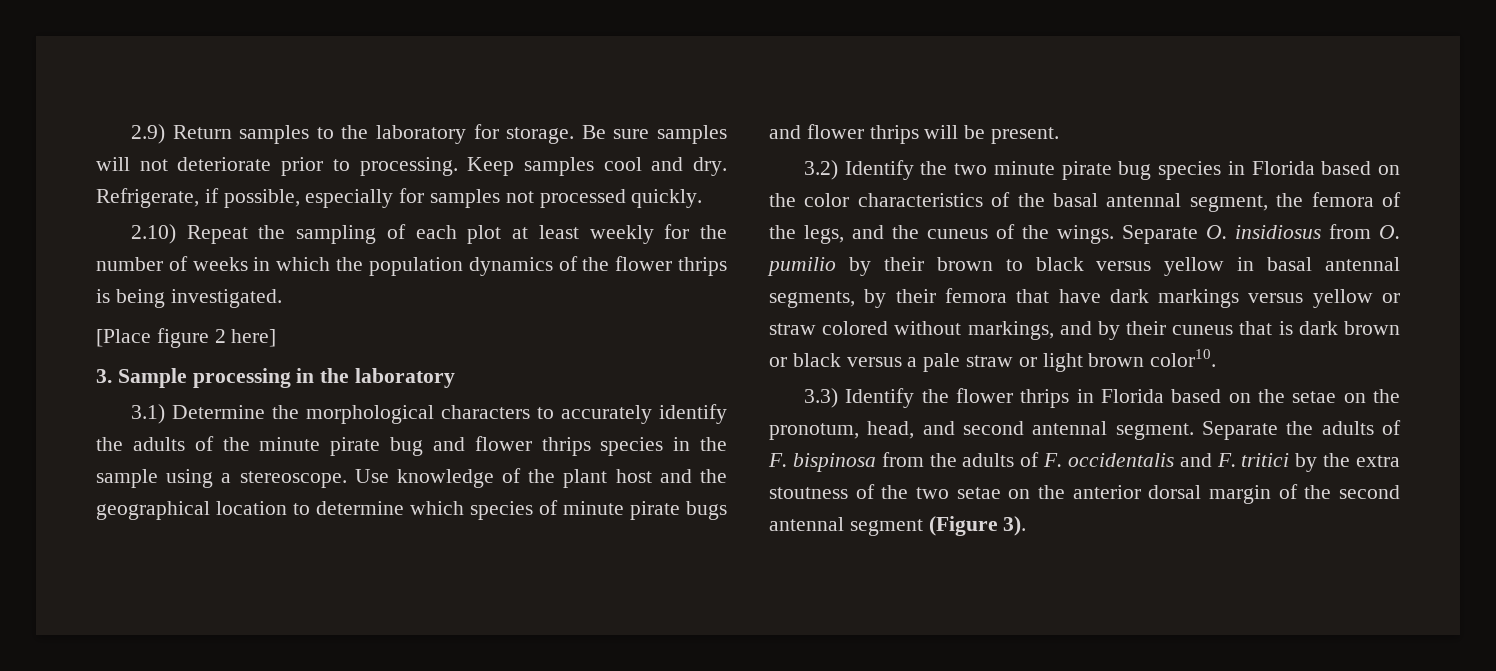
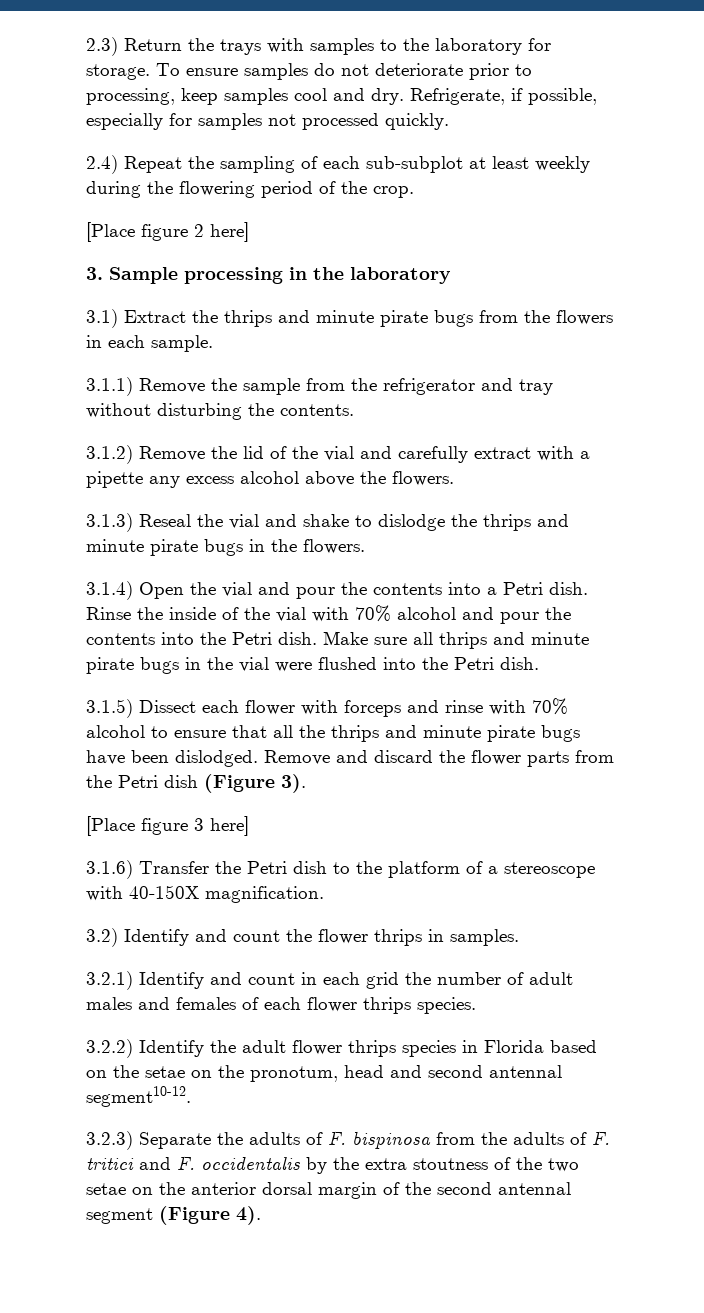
[130,124,232,144] 2.9) Return -> [86,37,304,56] 2.3) Return the trays with
[581,125,727,144] [96,157,130,171] Be sure samples will -> [156,63,335,80] To ensure samples do
[359,157,515,176] processing. Keep -> [86,88,218,105] processing, keep
[130,224,176,244] 2.10) -> [86,155,118,174] 2.4)
[467,225,502,244] plot -> [366,156,463,173] sub-subplot
[664,224,727,239] [96,256,727,276] [96,289,282,308] for the number of weeks in which the population dynamics of the flower thrips is being investigated. -> [86,181,414,198] during the flowering period of the crop.
[171,404,728,424] [96,436,727,456] [96,468,727,488] [96,500,727,520] [769,124,1060,144] [803,160,1400,180] [769,192,1401,212] [769,224,1400,244] [767,257,1400,276] [769,288,1400,308] [769,321,1400,340] [769,349,1217,372] [803,388,1070,408] Determine the morphological characters to accurately identify the adults of the minute pirate bug and flower thrips species in the sample using a stereoscope. Use knowledge of the plant host and the geographical location to determine which species of minute pirate bugs and flower thrips will be present. // 3.2) Identify the two minute pirate bug species in Florida based on the color characteristics of the basal antennal segment, the femora of the legs, and the cuneus of the wings. Separate O. insidiosus from O. pumilio by their brown to black versus yellow in basal antennal segments, by their femora that have dark markings versus yellow or straw colored without markings, and by their cuneus that is dark brown or black versus a pale straw or light brown color10. // 3.3) Identify the flower thrips -> [124,310,613,327] [86,335,213,352] [86,377,553,396] [86,403,354,420] [86,445,590,464] [86,471,454,488] [86,513,569,532] [86,539,365,556] [86,581,588,600] [86,605,571,624] [86,631,589,649] [86,657,539,674] [86,698,568,718] [86,725,580,742] [86,750,614,767] [86,774,306,793] [86,816,249,836] [86,860,595,879] [86,885,324,903] [86,928,519,947] [86,971,573,990] [86,997,476,1014] [86,1039,456,1058] Extract the thrips and minute pirate bugs from the flowers in each sample. // 3.1.1) Remove the sample from the refrigerator and tray without disturbing the contents. // 3.1.2) Remove the lid of the vial and carefully extract with a pipette any excess alcohol above the flowers. // 3.1.3) Reseal the vial and shake to dislodge the thrips and minute pirate bugs in the flowers. // 3.1.4) Open the vial and pour the contents into a Petri dish. Rinse the inside of the vial with 70% alcohol and pour the contents into the Petri dish. Make sure all thrips and minute pirate bugs in the vial were flushed into the Petri dish. // 3.1.5) Dissect each flower with forceps and rinse with 70% alcohol to ensure that all the thrips and minute pirate bugs have been dislodged. Remove and discard the flower parts from the Petri dish (Figure 3). // [Place figure 3 here] // 3.1.6) Transfer the Petri dish to the platform of a stereoscope with 40-150X magnification. // 3.2) Identify and count the flower thrips in samples. // 3.2.1) Identify and count in each grid the number of adult males and females of each flower thrips species. // 3.2.2) Identify the adult flower thrips species
[867,421,915,439] head, -> [344,1065,384,1078] head
[1115,423,1194,440] segment. -> [86,1086,191,1107] [86,1131,133,1150] segment10-12. // 3.2.3)
[1067,453,1174,467] occidentalis -> [86,1158,134,1170] tritici
[1241,453,1290,467] tritici -> [201,1157,300,1170] occidentalis
[1003,516,1027,536] 3). -> [236,1206,261,1225] 4).

